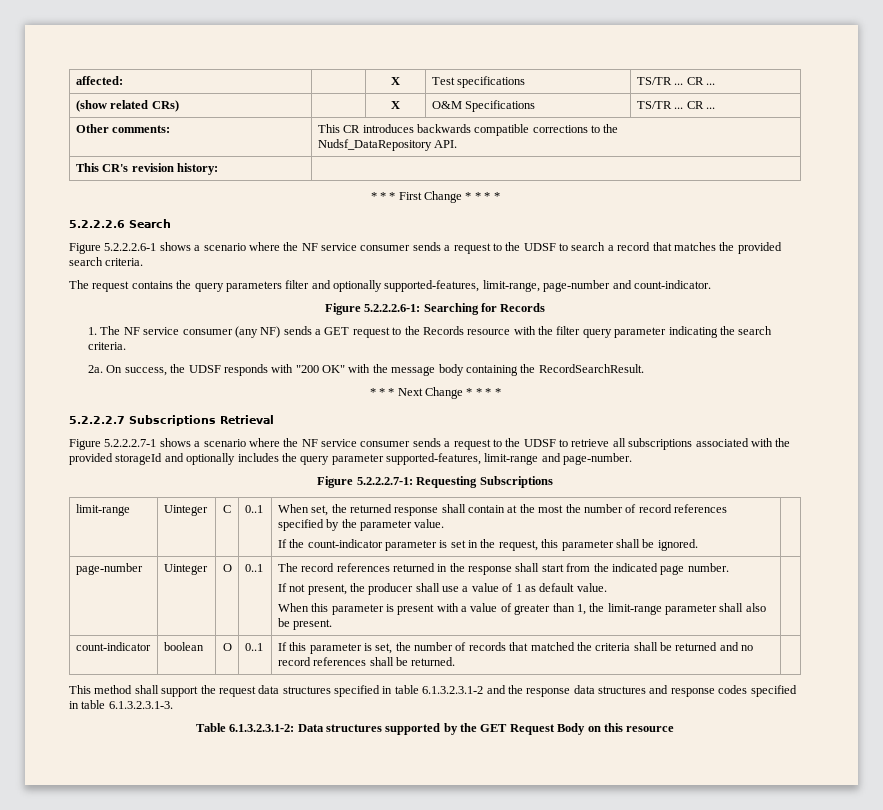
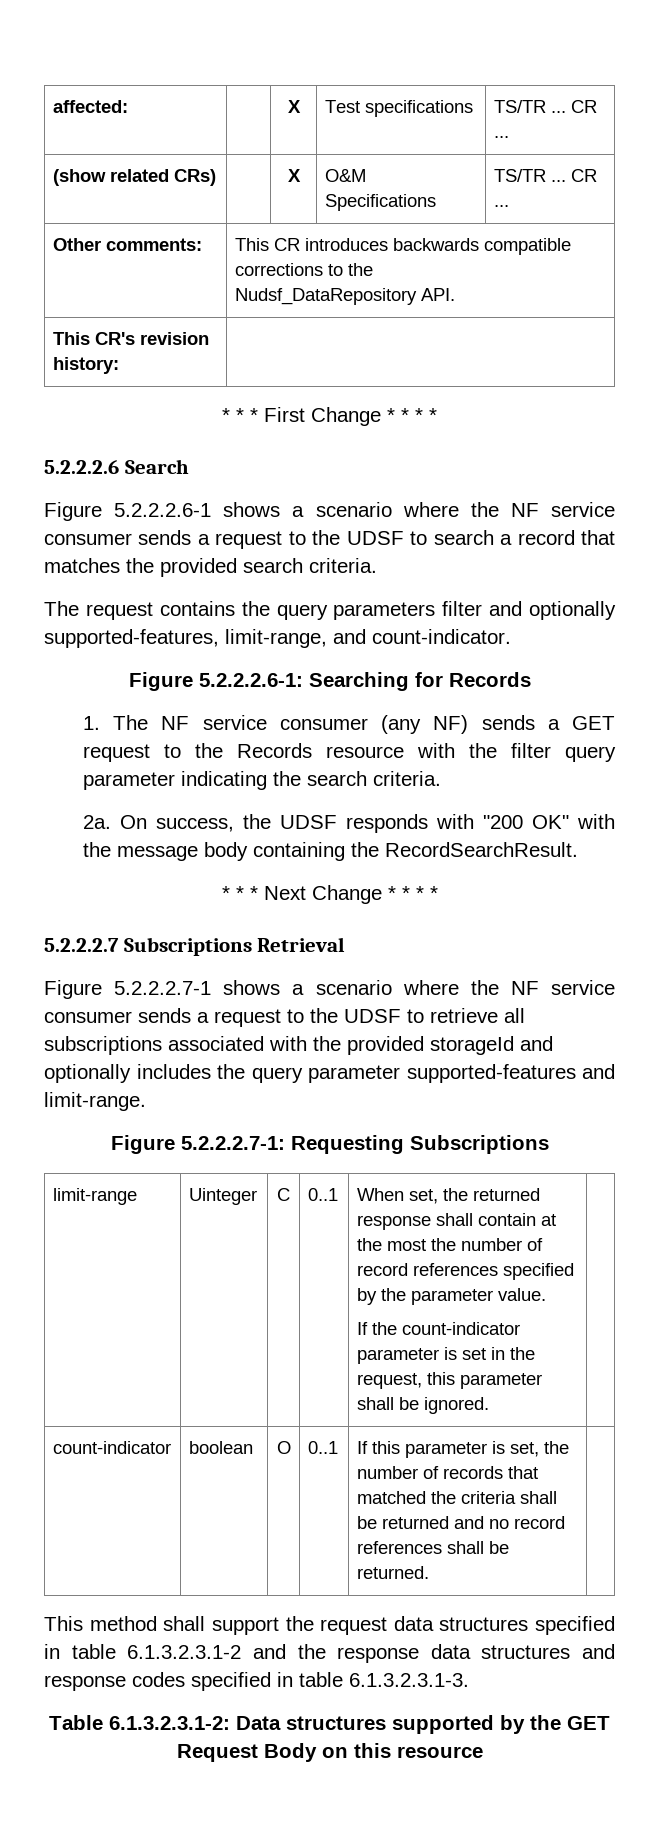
[543,280,611,292] page-number -> (327, 638) none
[386,453,633,465] supported-features, limit-range and page-number. -> [406,1064,615,1083] [44,1092,146,1111] supported-features and limit-range.
[75,563,143,575] [163,564,208,575] [222,564,232,572] [244,564,263,572] [277,563,729,575] [277,583,607,595] [277,603,766,615] [277,618,333,630] // page-number | Uinteger | O | 0..1 | The record references returned in the response shall start from the indicated page number. // If not present, the producer shall use a value of 1 as default value. // When this parameter is present with a value of greater than 1, the limit-range parameter shall also be present. | -> (489, 1405) none

